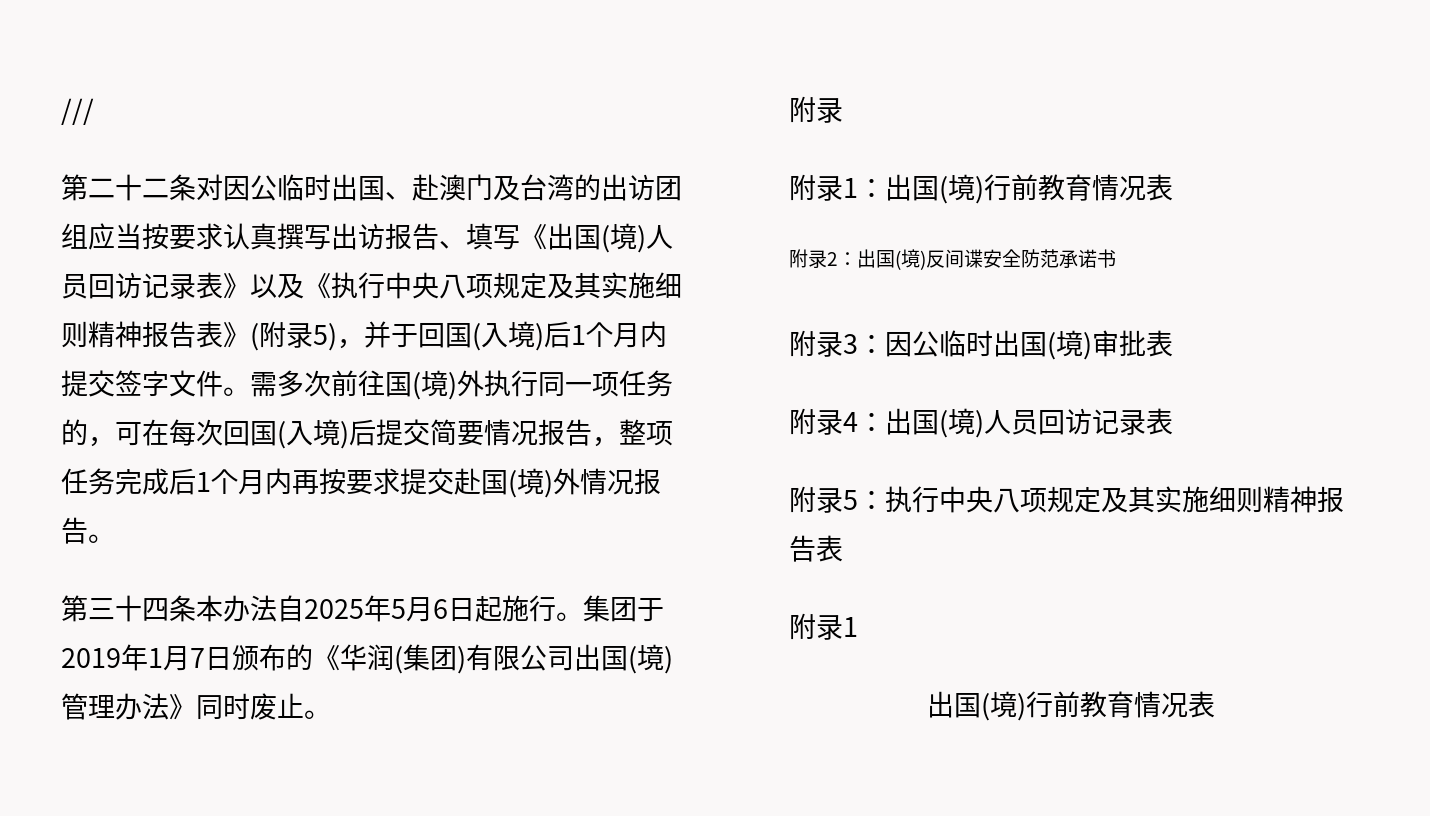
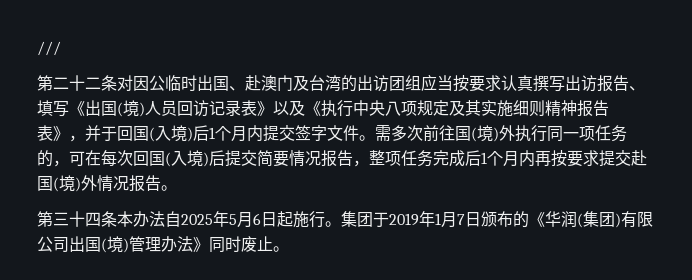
[250,321,337,351] (附录5) -> (69, 133) none
[788,96,843,123] [788,174,1173,204] [788,249,1116,270] [788,330,1173,360] [788,408,1173,438] [788,486,1344,513] [788,535,843,562] [788,613,858,640] [927,691,1216,721] // 附录 // 附录1：出国(境)行前教育情况表 // 附录2：出国(境)反间谍安全防范承诺书 // 附录3：因公临时出国(境)审批表 // 附录4：出国(境)人员回访记录表 // 附录5：执行中央八项规定及其实施细则精神报告表 // 附录1 // 出国(境)行前教育情况表 -> (289, 249) none

